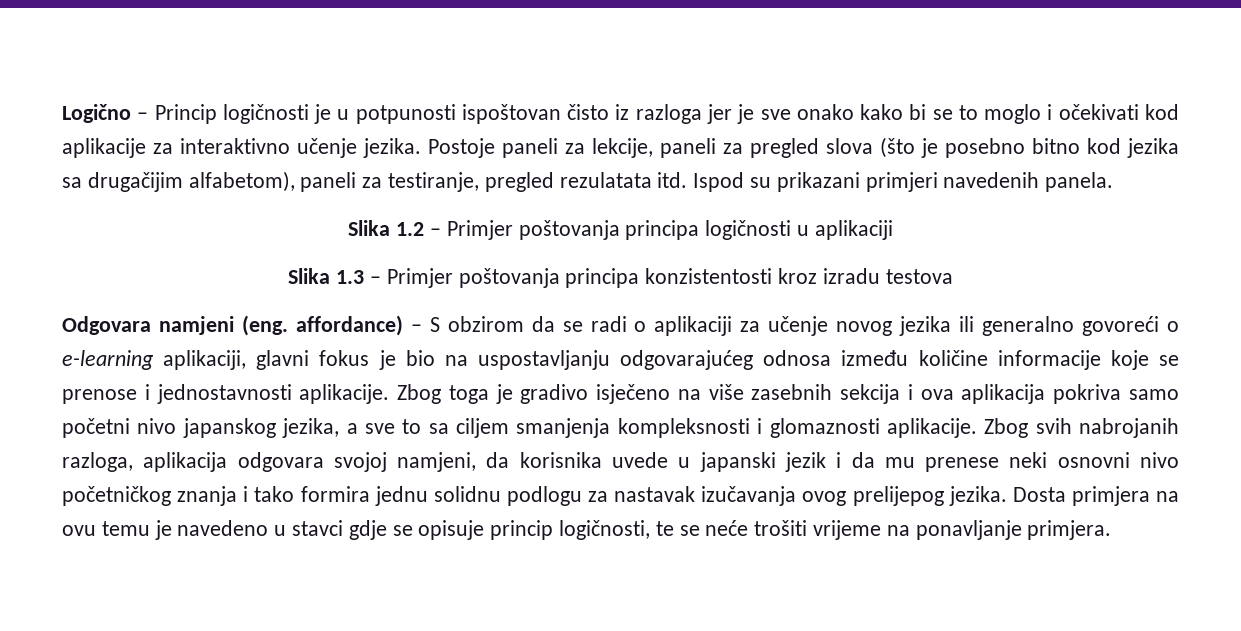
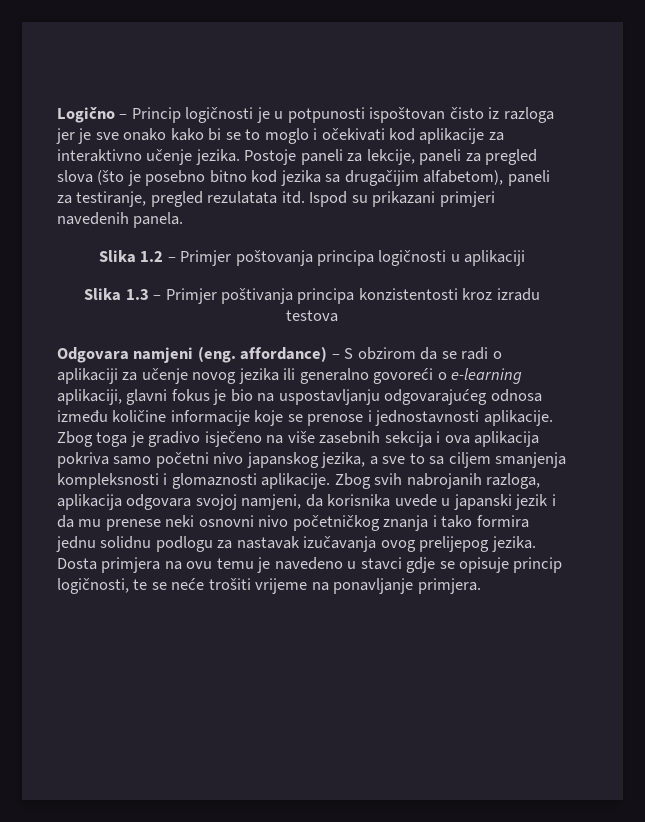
[458,268,560,288] poštovanja -> [221,288,293,304] poštivanja

